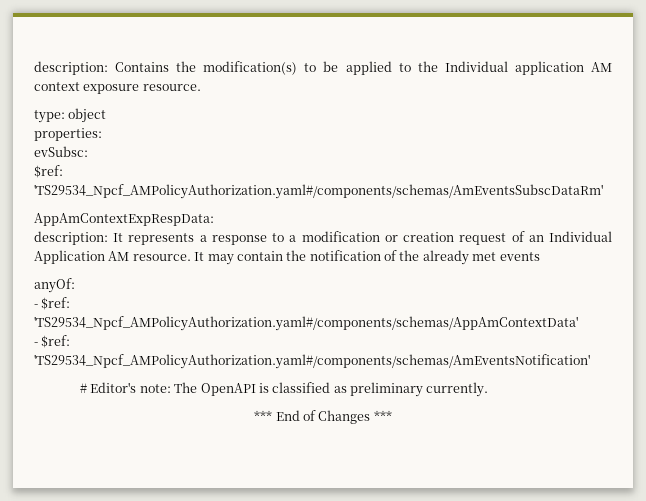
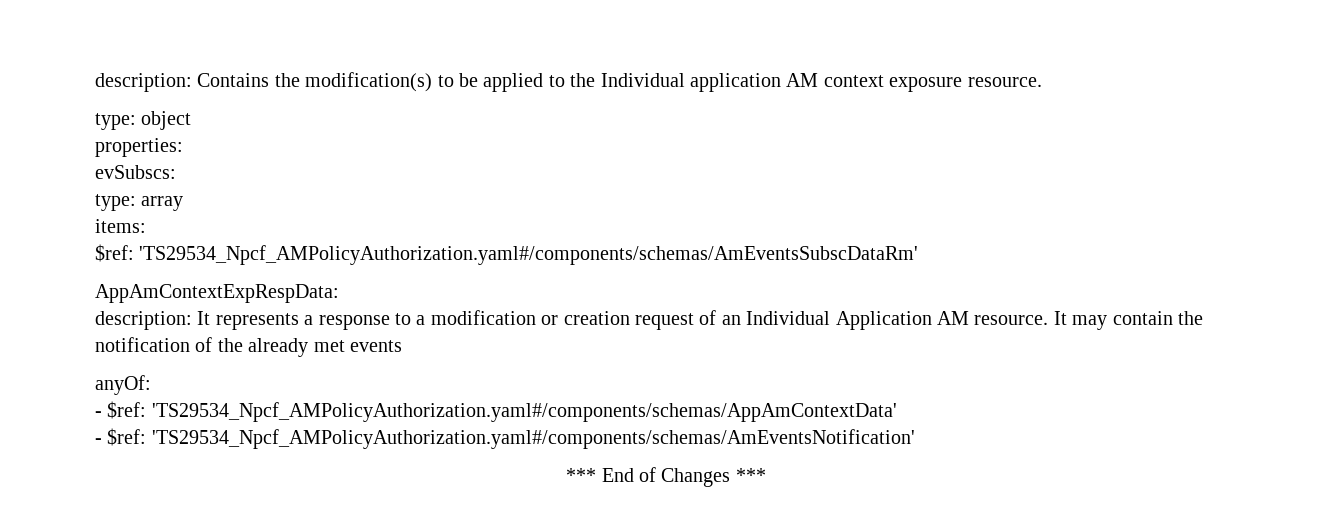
[34,146,88,157] evSubsc: -> [95,165,176,179] [95,194,184,211] [95,219,146,233] evSubscs: // type: array // items:
[80,382,489,397] // # Editor's note: The OpenAPI is classified as preliminary currently. -> (915, 439) none

